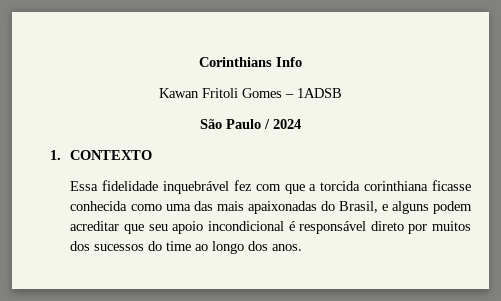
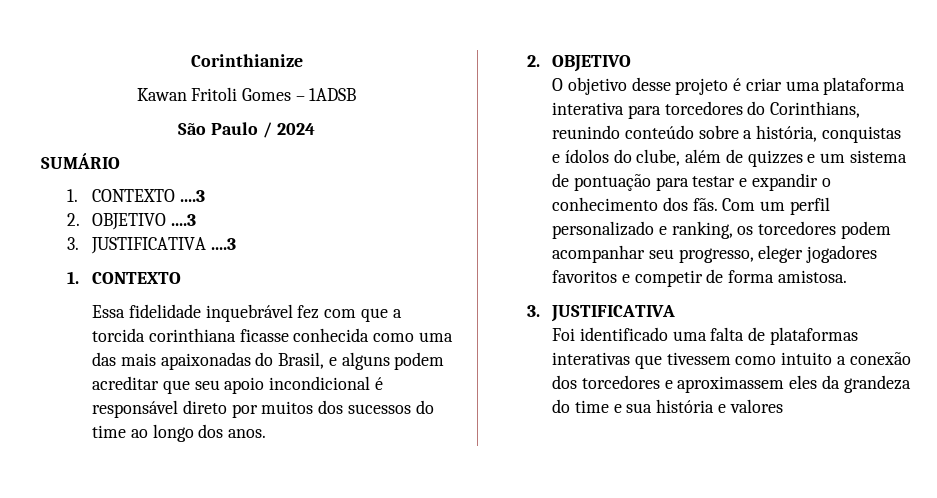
[199,57,302,67] Corinthians Info -> [190,54,303,67] Corinthianize
(301, 124) none -> [41,153,120,169] [66,189,205,202] [66,213,196,230] [66,237,236,254] // SUMÁRIO // 1. CONTEXTO ....3 // 2. OBJETIVO ....3 // 3. JUSTIFICATIVA ....3
(303, 247) none -> [526,55,632,72] [552,77,906,95] [552,101,861,119] [552,125,901,143] [552,149,907,167] [552,173,831,191] [552,197,830,215] [552,221,891,239] [552,245,878,263] [552,269,847,287] [526,305,676,322] [552,327,858,345] [552,352,911,369] [552,375,911,393] [552,399,783,413] // 2. OBJETIVO // O objetivo desse projeto é criar uma plataforma interativa para torcedores do Corinthians, reunindo conteúdo sobre a história, conquistas e ídolos do clube, além de quizzes e um sistema de pontuação para testar e expandir o conhecimento dos fãs. Com um perfil personalizado e ranking, os torcedores podem acompanhar seu progresso, eleger jogadores favoritos e competir de forma amistosa. // 3. JUSTIFICATIVA // Foi identificado uma falta de plataformas interativas que tivessem como intuito a conexão dos torcedores e aproximassem eles da grandeza do time e sua história e valores

